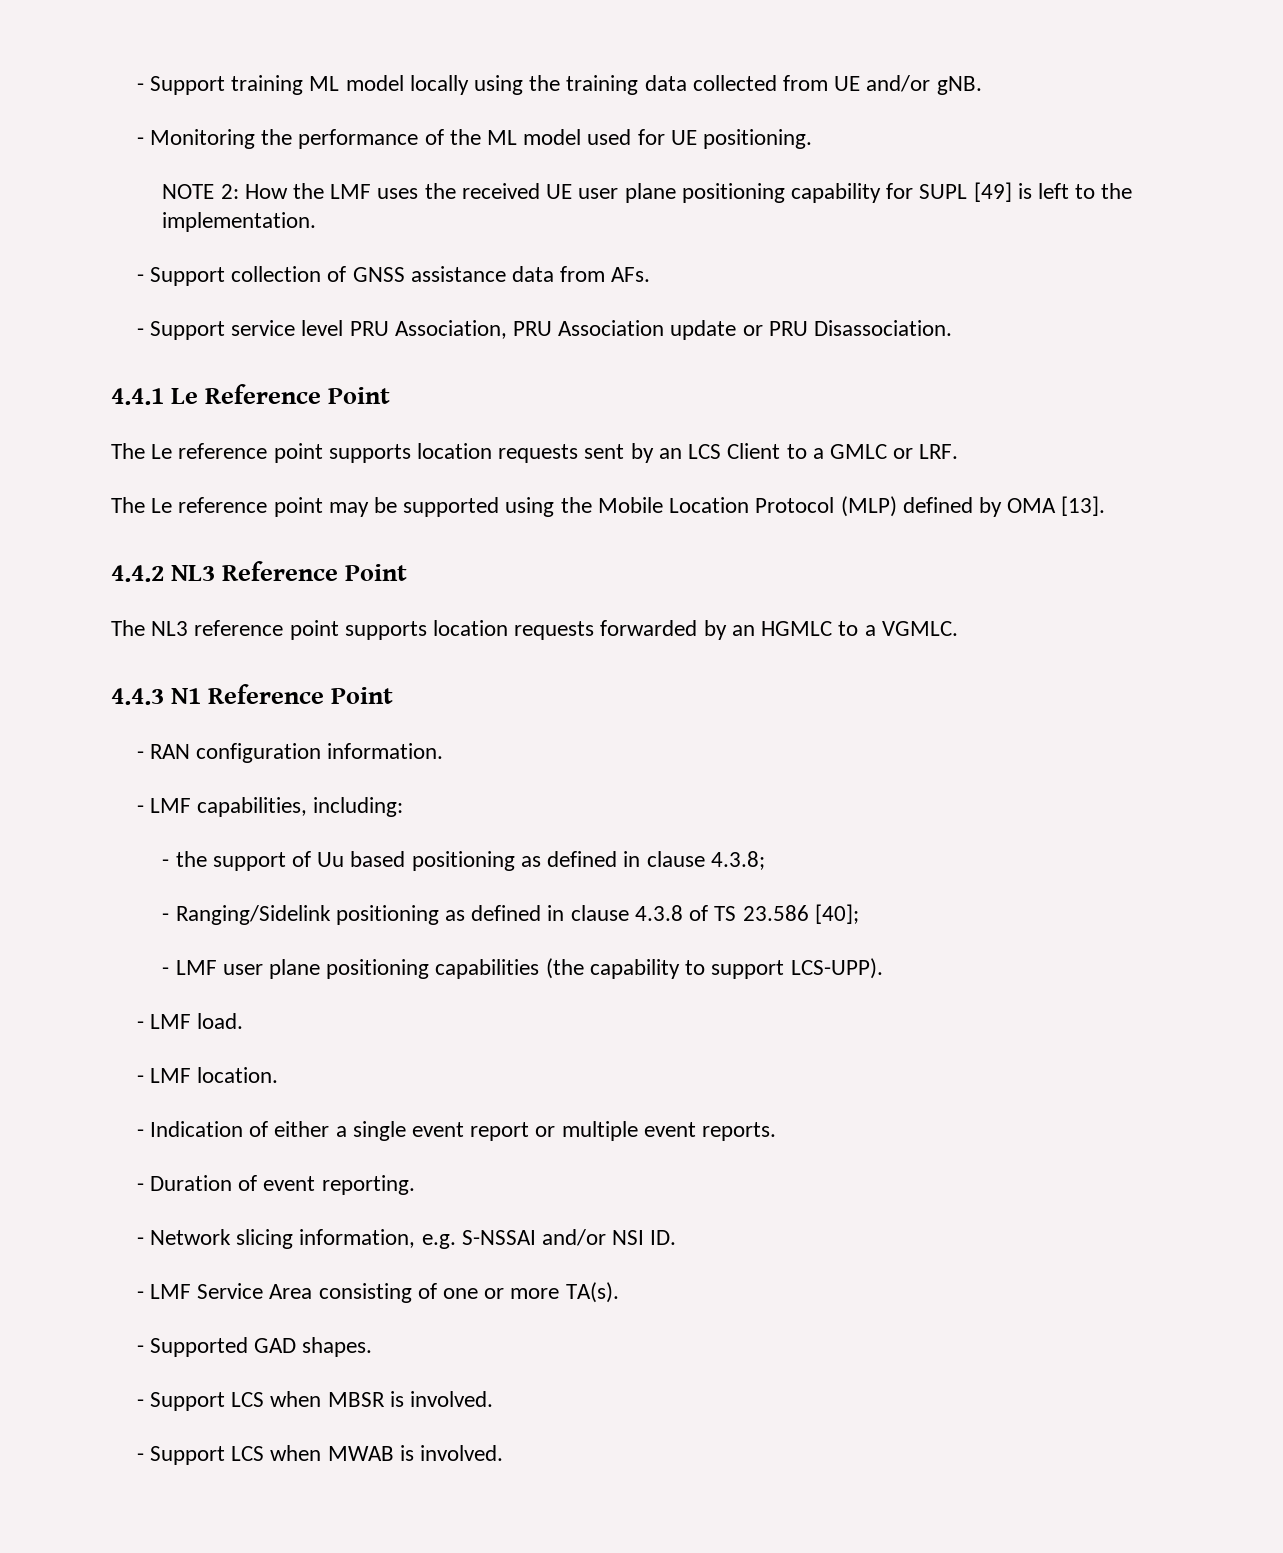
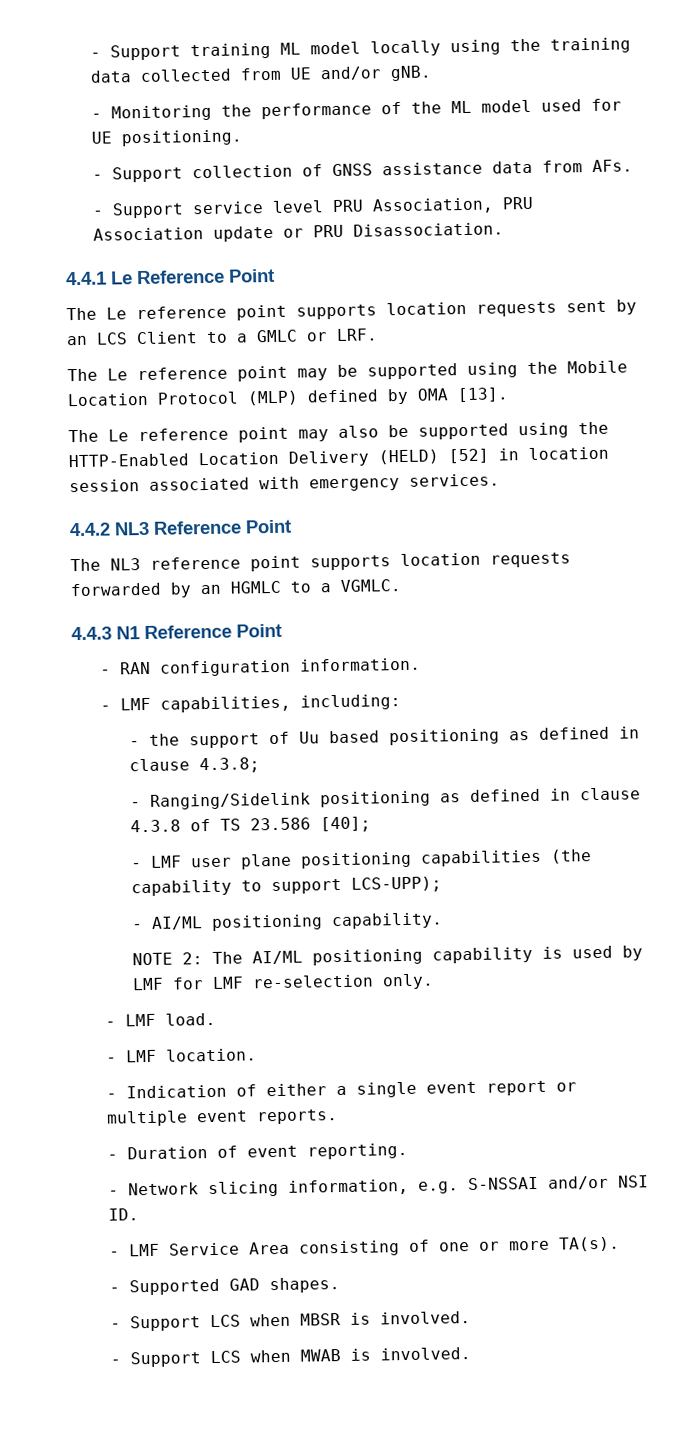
[162,182,1133,203] [162,212,317,232] // NOTE 2: How the LMF uses the received UE user plane positioning capability for SUPL [49] is left to the implementation. -> (244, 138) none
(1106, 506) none -> [68,421,609,443] [68,446,609,468] [69,473,500,493] // The Le reference point may also be supported using the HTTP-Enabled Location Delivery (HELD) [52] in location session associated with emergency services.
[790,958,883,979] LCS-UPP). -> [351,876,443,893] [132,912,444,931] [132,945,644,966] [132,973,435,991] LCS-UPP); // - AI/ML positioning capability. // NOTE 2: The AI/ML positioning capability is used by LMF for LMF re-selection only.

